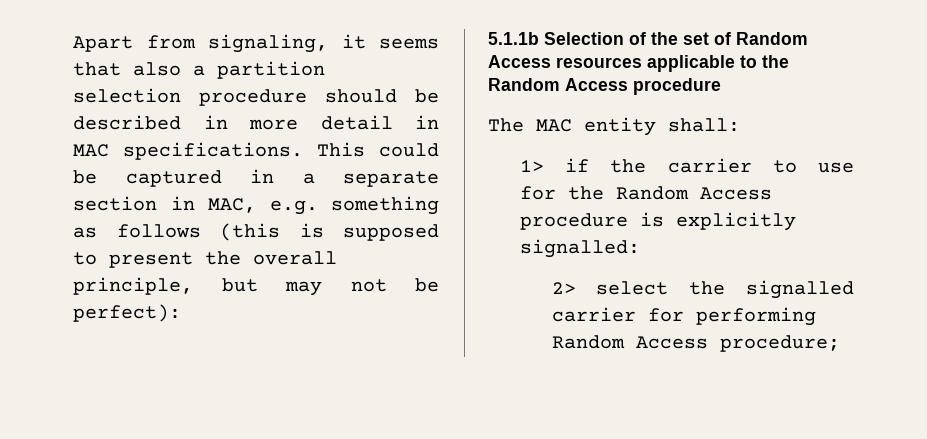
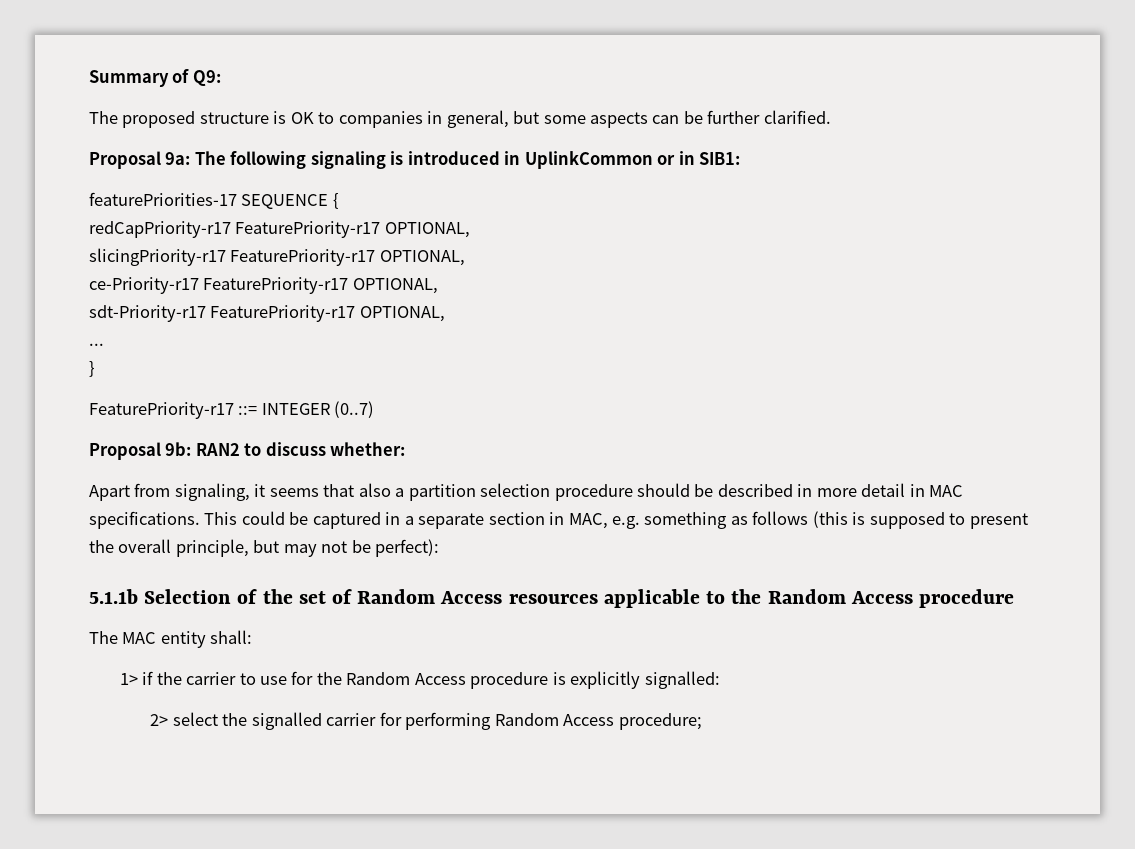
(73, 44) none -> [89,69,221,87] [89,110,831,128] [89,151,741,169] [89,192,339,209] [89,221,470,238] [89,248,465,266] [89,277,438,294] [89,305,445,322] [89,343,104,346] [89,361,95,377] [89,401,375,419] [89,442,406,460] Summary of Q9: // The proposed structure is OK to companies in general, but some aspects can be further clarified. // Proposal 9a: The following signaling is introduced in UplinkCommon or in SIB1: // featurePriorities-17 SEQUENCE { // redCapPriority-r17 FeaturePriority-r17 OPTIONAL, // slicingPriority-r17 FeaturePriority-r17 OPTIONAL, // ce-Priority-r17 FeaturePriority-r17 OPTIONAL, // sdt-Priority-r17 FeaturePriority-r17 OPTIONAL, // ... // } // FeaturePriority-r17 ::= INTEGER (0..7) // Proposal 9b: RAN2 to discuss whether: //

